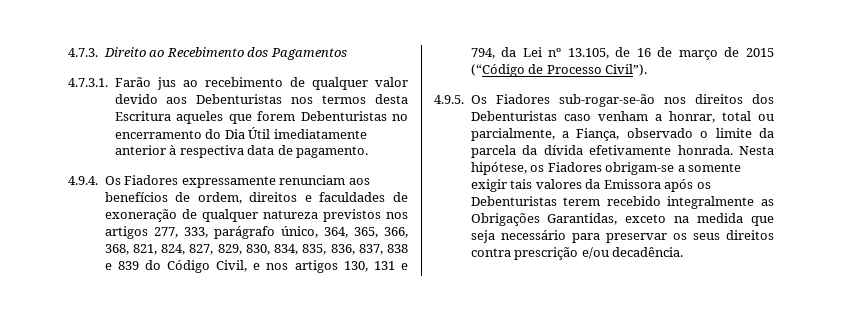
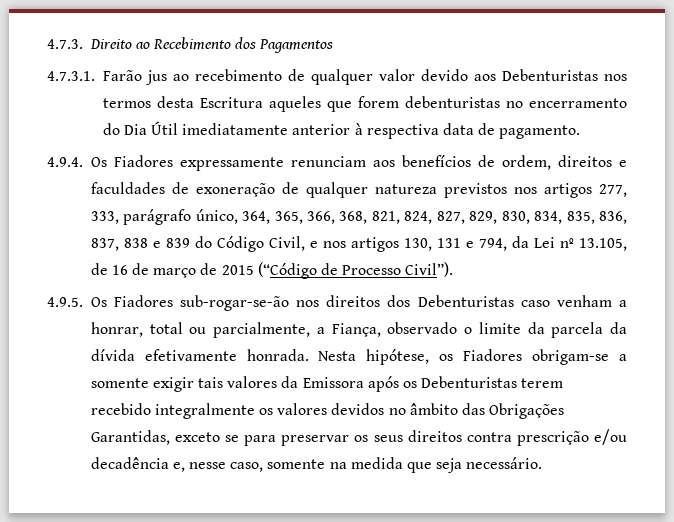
[300,111,387,121] Debenturistas -> [404,96,500,108] debenturistas
[761,199,774,206] [470,213,774,226] [470,230,566,243] as Obrigações Garantidas, exceto na medida que seja necessário -> [259,403,565,419] [90,430,239,445] os valores devidos no âmbito das Obrigações Garantidas, exceto se
[612,247,684,257] decadência. -> [90,457,543,473] decadência e, nesse caso, somente na medida que seja necessário.

